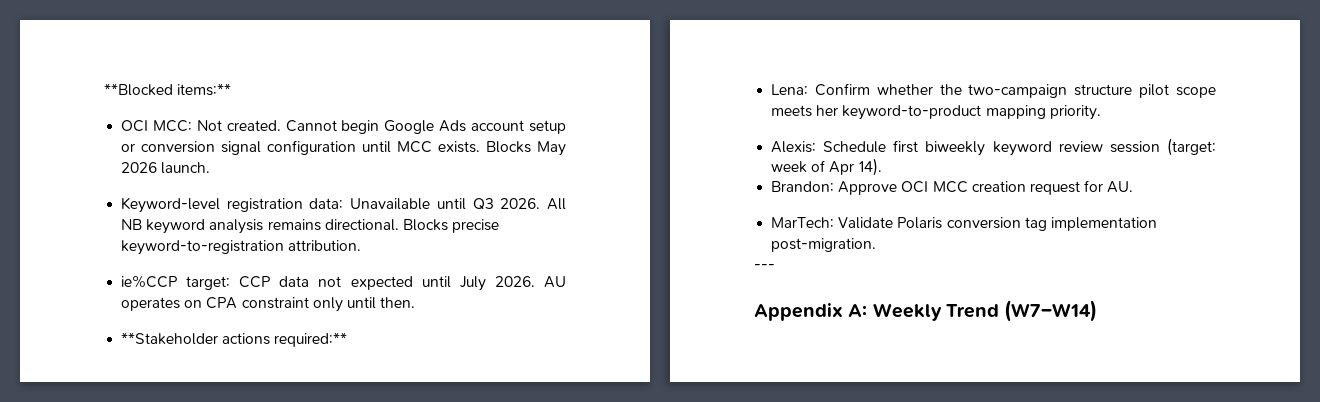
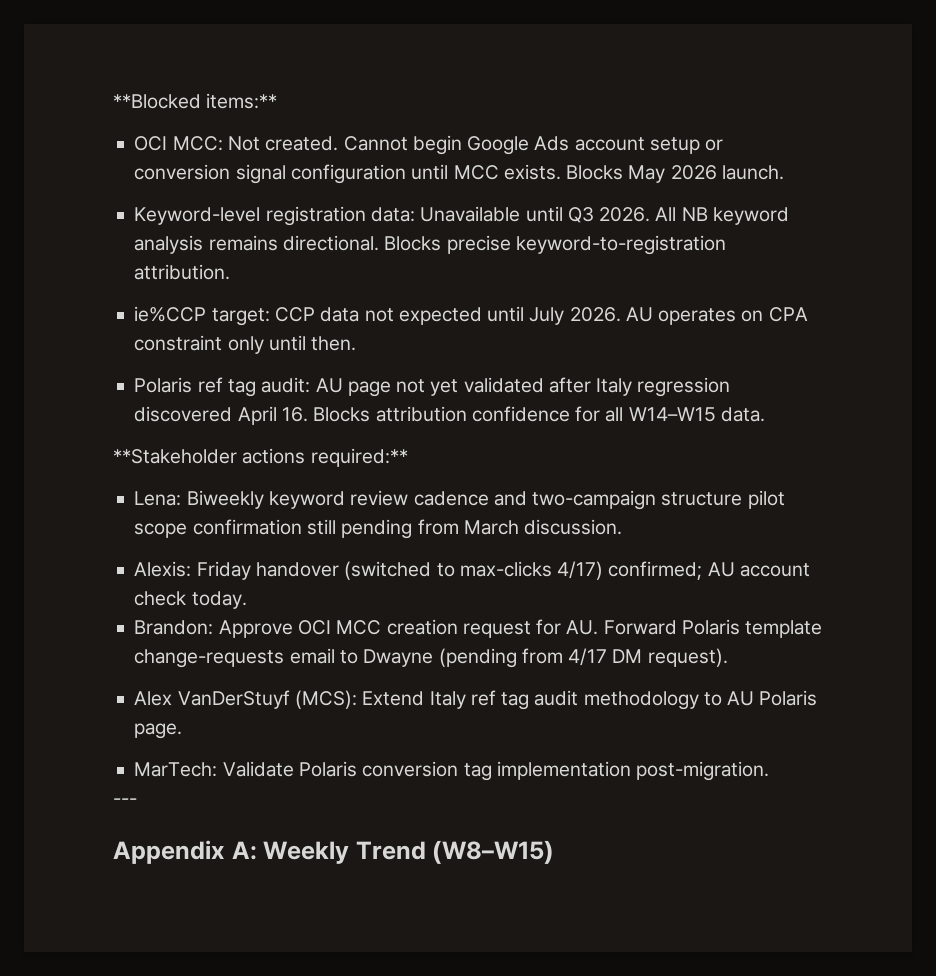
[121,332,348,347] [771,83,1216,98] [771,105,1101,120] [771,138,1216,156] [771,158,882,176] **Stakeholder actions required:** // Lena: Confirm whether the two-campaign structure pilot scope meets her keyword-to-product mapping priority. // Alexis: Schedule first biweekly keyword review session (target: week of Apr 14). -> [134,377,731,397] [134,406,765,425] [113,448,408,467] [134,490,785,510] [134,519,623,539] [134,561,810,580] [134,591,247,609] Polaris ref tag audit: AU page not yet validated after Italy regression discovered April 16. Blocks attribution confidence for all W14–W15 data. // **Stakeholder actions required:** // Lena: Biweekly keyword review cadence and two-campaign structure pilot scope confirmation still pending from March discussion. // Alexis: Friday handover (switched to max-clicks 4/17) confirmed; AU account check today.
(1134, 187) none -> [603,619,823,638] [134,648,728,668] [134,690,818,710] [134,723,183,739] Forward Polaris template change-requests email to Dwayne (pending from 4/17 DM request). // Alex VanDerStuyf (MCS): Extend Italy ref tag audit methodology to AU Polaris page.
[1004,300,1098,322] (W7–W14) -> [432,840,555,864] (W8–W15)

